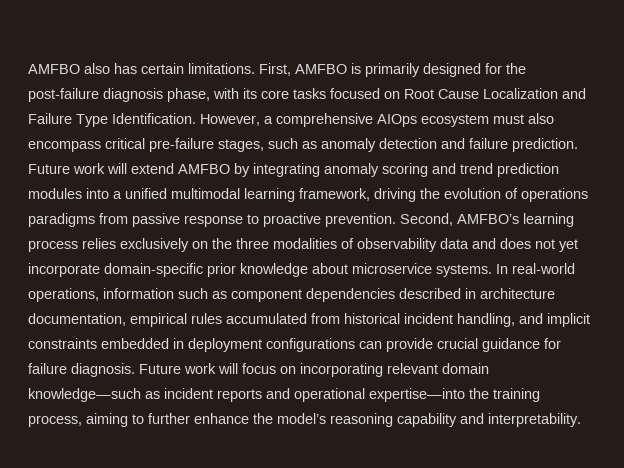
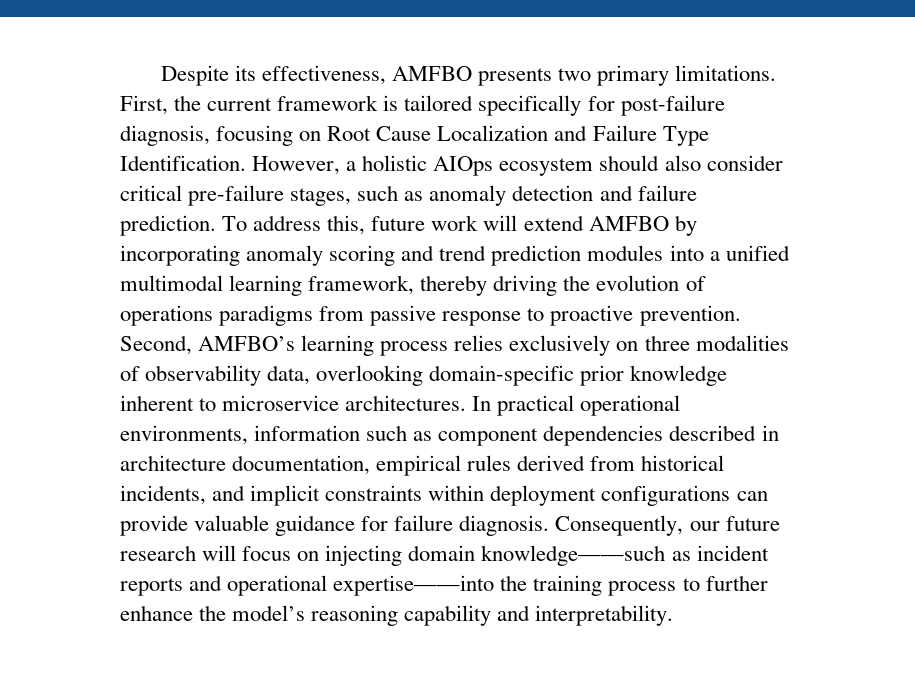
[28,63,526,77] [28,88,380,102] AMFBO also has certain limitations. First, AMFBO is primarily designed for the post-failure diagnosis phase, with its core tasks focused -> [160,65,777,86] [120,95,725,116] [120,125,294,146] Despite its effectiveness, AMFBO presents two primary limitations. First, the current framework is tailored specifically for post-failure diagnosis, focusing
[276,113,373,127] comprehensive -> [362,155,428,171] holistic
[493,113,554,124] [28,141,101,152] must also encompass -> [599,155,783,171] should also consider
[28,164,70,174] Future -> [222,215,426,235] To address this, future
[253,163,320,177] integrating -> [120,245,240,266] incorporating
(370, 194) none -> [420,275,488,296] thereby
[212,238,232,249] the -> (639, 346) none
[440,238,578,252] [28,263,575,277] [28,288,99,302] data and does not yet incorporate domain-specific prior knowledge about microservice systems. In real-world operations, -> [267,365,728,386] [120,395,681,416] [120,425,248,445] data, overlooking domain-specific prior knowledge inherent to microservice architectures. In practical operational environments,
[226,313,307,324] accumulated -> [517,455,586,471] derived
[404,313,515,327] incident handling, -> [120,485,206,505] incidents,
[101,338,184,349] embedded in -> [428,485,485,501] within
[437,338,478,349] crucial -> [194,515,270,531] valuable
[139,363,489,377] [28,388,141,402] Future work will focus on incorporating relevant domain knowledge—such -> [555,515,780,536] [120,545,666,566] Consequently, our future research will focus on injecting domain knowledge——such
[369,388,465,402] expertise—into -> [333,575,495,596] expertise——into
[28,413,128,427] process, aiming -> [608,581,677,596] process

